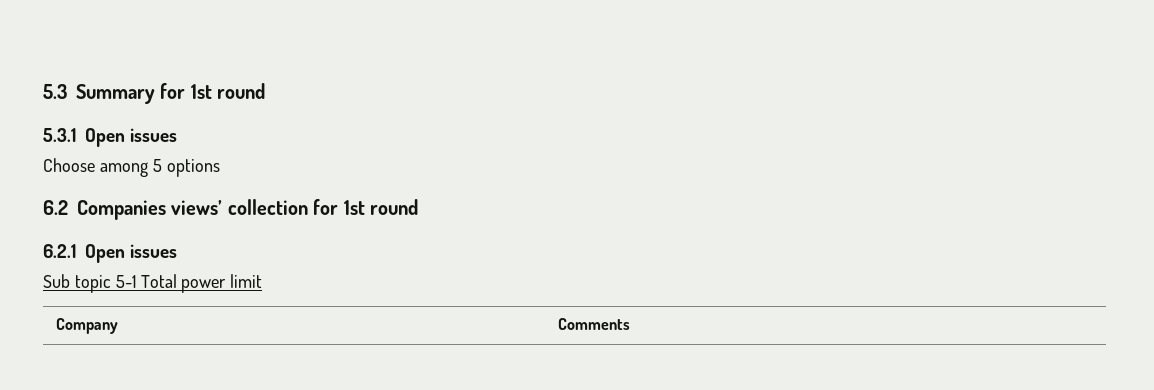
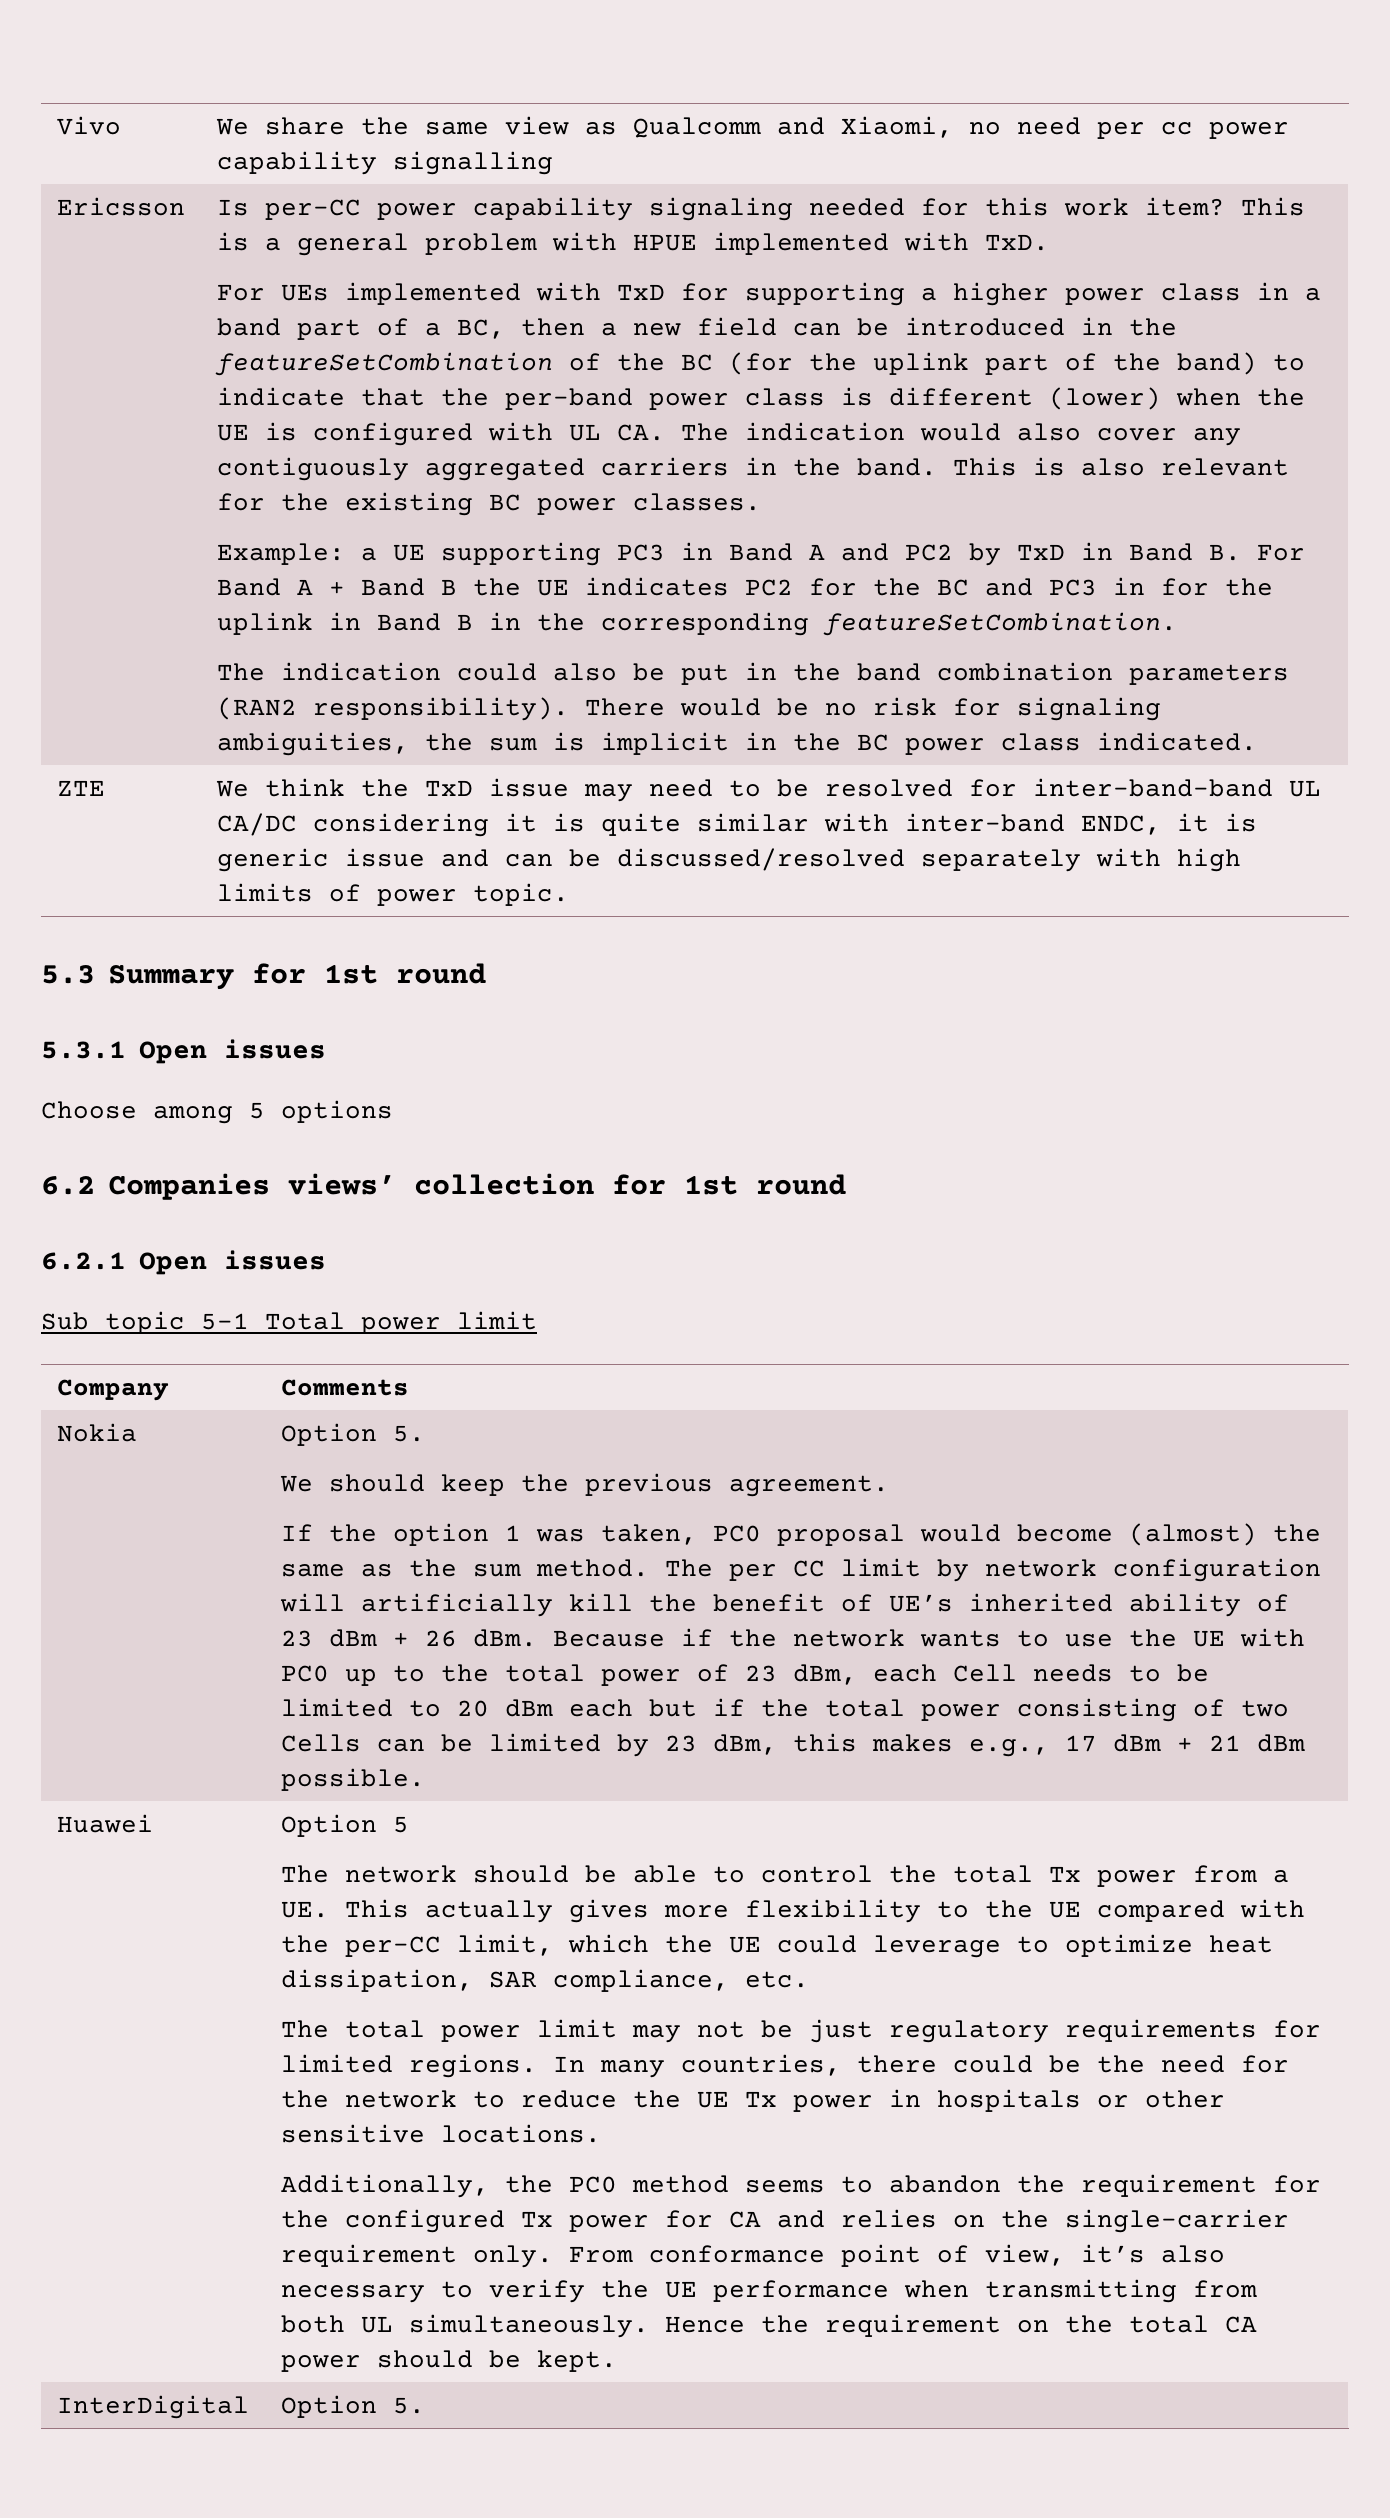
(43, 91) none -> [56,116,121,135] [215,116,1289,139] [216,151,553,175] [56,197,185,216] [216,197,1305,221] [216,232,1049,256] [216,282,1321,306] [216,317,1177,340] [214,352,1305,376] [216,387,1305,410] [216,422,1241,446] [216,457,1289,481] [216,492,761,516] [216,542,1305,566] [216,577,1273,596] [216,612,1177,636] [216,662,1289,685] [216,697,1161,721] [216,732,1257,756] [56,780,105,796] [215,778,1321,802] [216,813,1257,837] [216,848,1241,872] [216,883,569,906] Vivo | We share the same view as Qualcomm and Xiaomi, no need per cc power capability signalling // Ericsson | Is per-CC power capability signaling needed for this work item? This is a general problem with HPUE implemented with TxD. // For UEs implemented with TxD for supporting a higher power class in a band part of a BC, then a new field can be introduced in the featureSetCombination of the BC (for the uplink part of the band) to indicate that the per-band power class is different (lower) when the UE is configured with UL CA. The indication would also cover any contiguously aggregated carriers in the band. This is also relevant for the existing BC power classes. // Example: a UE supporting PC3 in Band A and PC2 by TxD in Band B. For Band A + Band B the UE indicates PC2 for the BC and PC3 in for the uplink in Band B in the corresponding featureSetCombination. // The indication could also be put in the band combination parameters (RAN2 responsibility). There would be no risk for signaling ambiguities, the sum is implicit in the BC power class indicated. // ZTE | We think the TxD issue may need to be resolved for inter-band-band UL CA/DC considering it is quite similar with inter-band ENDC, it is generic issue and can be discussed/resolved separately with high limits of power topic. //
(631, 324) none -> [56,1423,137,1442] [280,1423,425,1446] [279,1473,889,1497] [280,1523,1321,1546] [280,1558,1321,1582] [279,1593,1289,1617] [280,1628,1305,1647] [280,1664,1209,1686] [280,1698,1289,1722] [280,1733,1305,1757] [280,1768,425,1791] [56,1814,153,1833] [280,1814,409,1837] [280,1865,1289,1887] [280,1899,1305,1923] [280,1934,1273,1958] [280,1969,809,1992] [280,2019,1321,2043] [280,2054,1289,2078] [280,2089,1225,2112] [280,2124,601,2143] [280,2174,1321,2198] [280,2209,1289,2233] [280,2244,1225,2268] [280,2279,1257,2303] [280,2314,1257,2338] [280,2350,617,2372] [56,2395,249,2419] [280,2395,425,2418] // Nokia | Option 5. // We should keep the previous agreement. // If the option 1 was taken, PC0 proposal would become (almost) the same as the sum method. The per CC limit by network configuration will artificially kill the benefit of UE’s inherited ability of 23 dBm + 26 dBm. Because if the network wants to use the UE with PC0 up to the total power of 23 dBm, each Cell needs to be limited to 20 dBm each but if the total power consisting of two Cells can be limited by 23 dBm, this makes e.g., 17 dBm + 21 dBm possible. // Huawei | Option 5 // The network should be able to control the total Tx power from a UE. This actually gives more flexibility to the UE compared with the per-CC limit, which the UE could leverage to optimize heat dissipation, SAR compliance, etc. // The total power limit may not be just regulatory requirements for limited regions. In many countries, there could be the need for the network to reduce the UE Tx power in hospitals or other sensitive locations. // Additionally, the PC0 method seems to abandon the requirement for the configured Tx power for CA and relies on the single-carrier requirement only. From conformance point of view, it’s also necessary to verify the UE performance when transmitting from both UL simultaneously. Hence the requirement on the total CA power should be kept. // InterDigital | Option 5.

